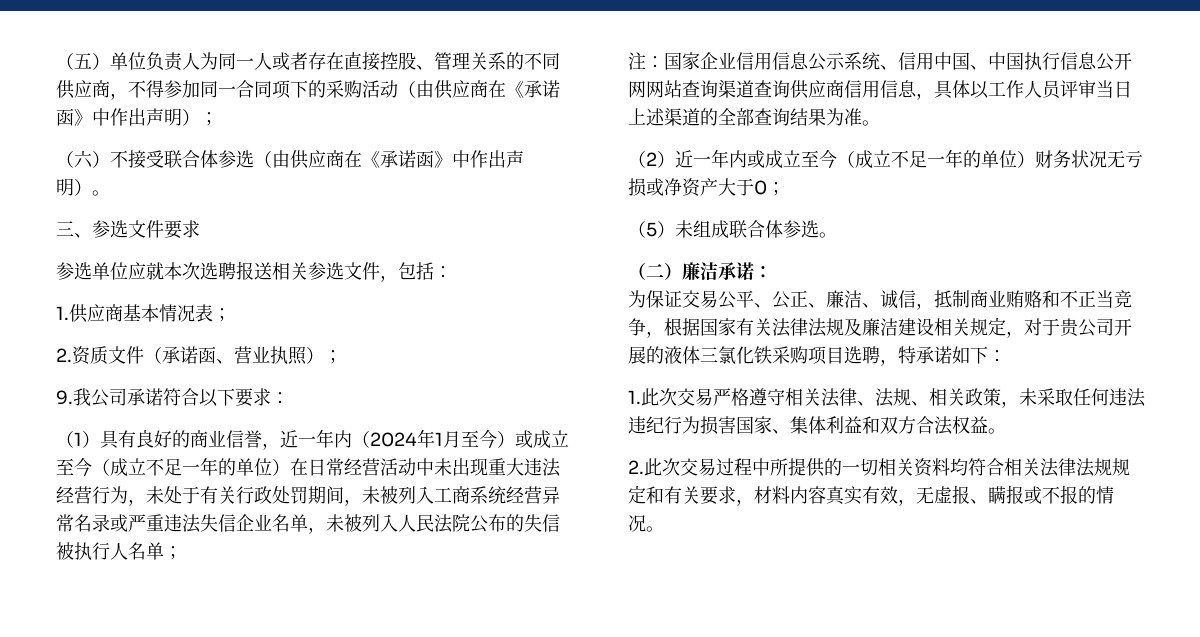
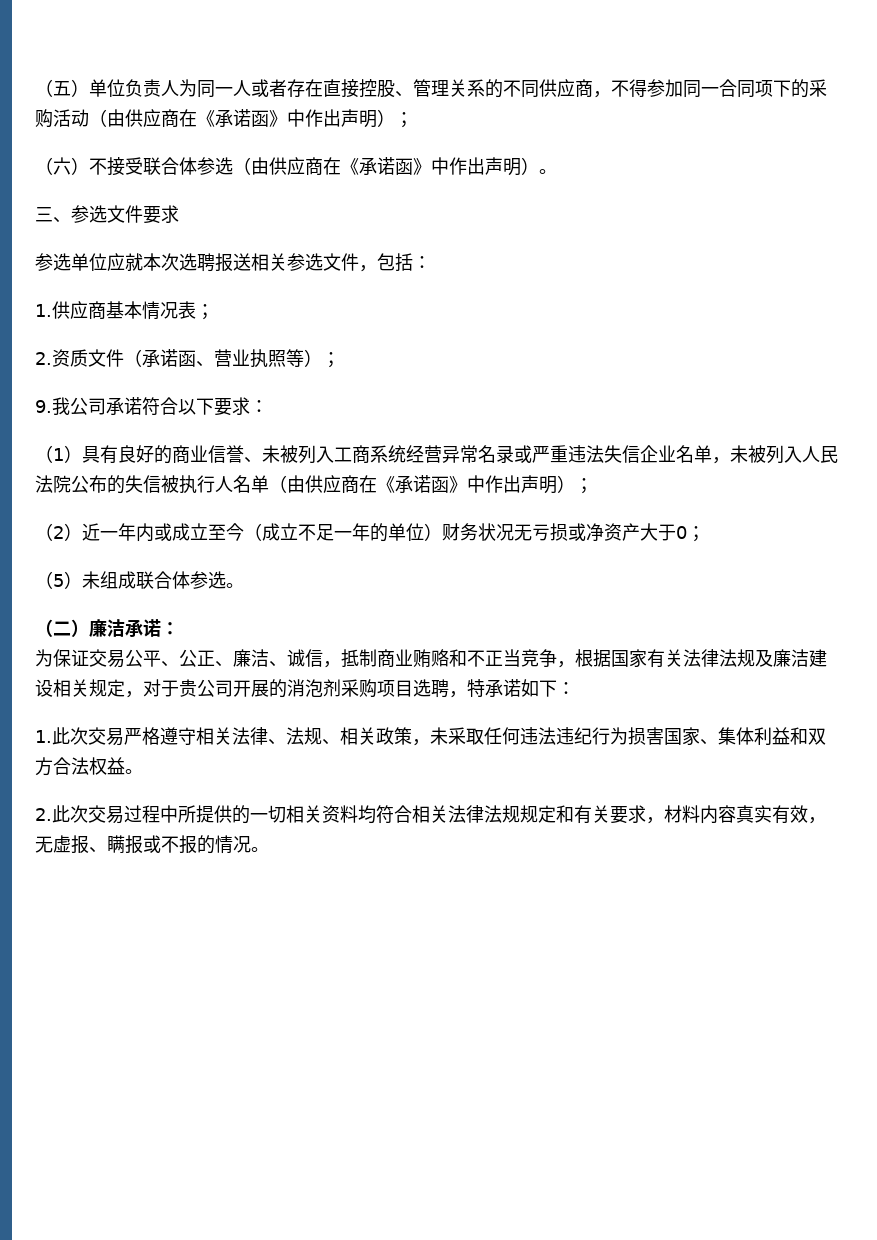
(307, 355) none -> [286,349,304,367] 等
[262,429,569,450] [56,457,561,477] [56,486,362,506] ，近一年内（2024年1月至今）或成立至今（成立不足一年的单位）在日常经营活动中未出现重大违法经营行为，未处于有关行政处罚期间， -> [244,457,262,463] 、
[164,546,182,560] [628,52,1132,71] [628,80,1132,100] [628,108,880,126] ； // 注：国家企业信用信息公示系统、信用中国、中国执行信息公开网网站查询渠道查询供应商信用信息，具体以工作人员评审当日上述渠道的全部查询结果为准。 -> [269,475,593,494] （由供应商在《承诺函》中作出声明）；
[664,346,772,364] 液体三氯化铁 -> [287,679,341,697] 消泡剂

